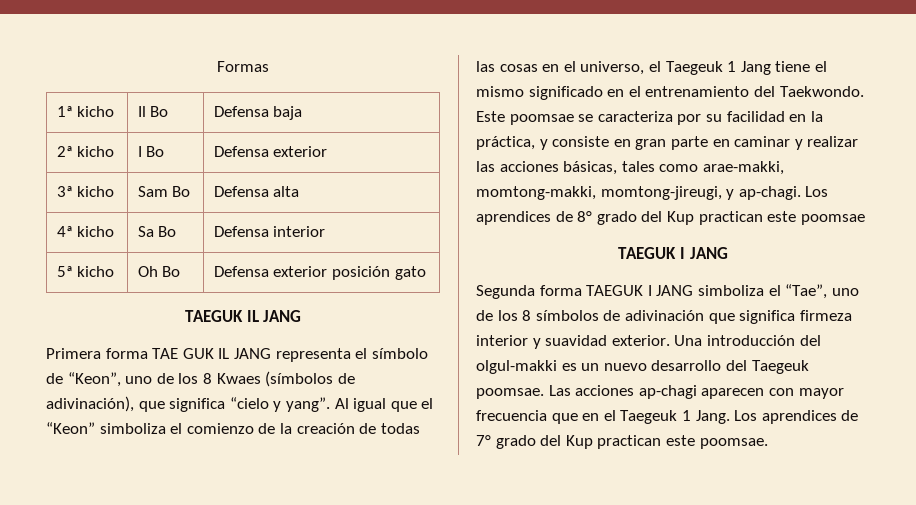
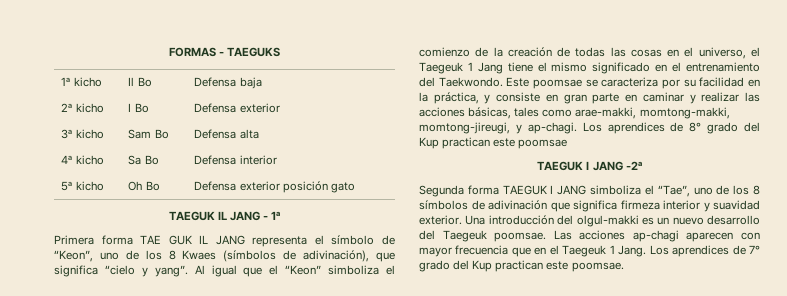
[217,61,269,72] Formas -> [168,47,281,57] FORMAS - TAEGUKS
(302, 316) none -> [263,211,281,220] - 1ª
(728, 253) none -> [625,161,642,170] -2ª

